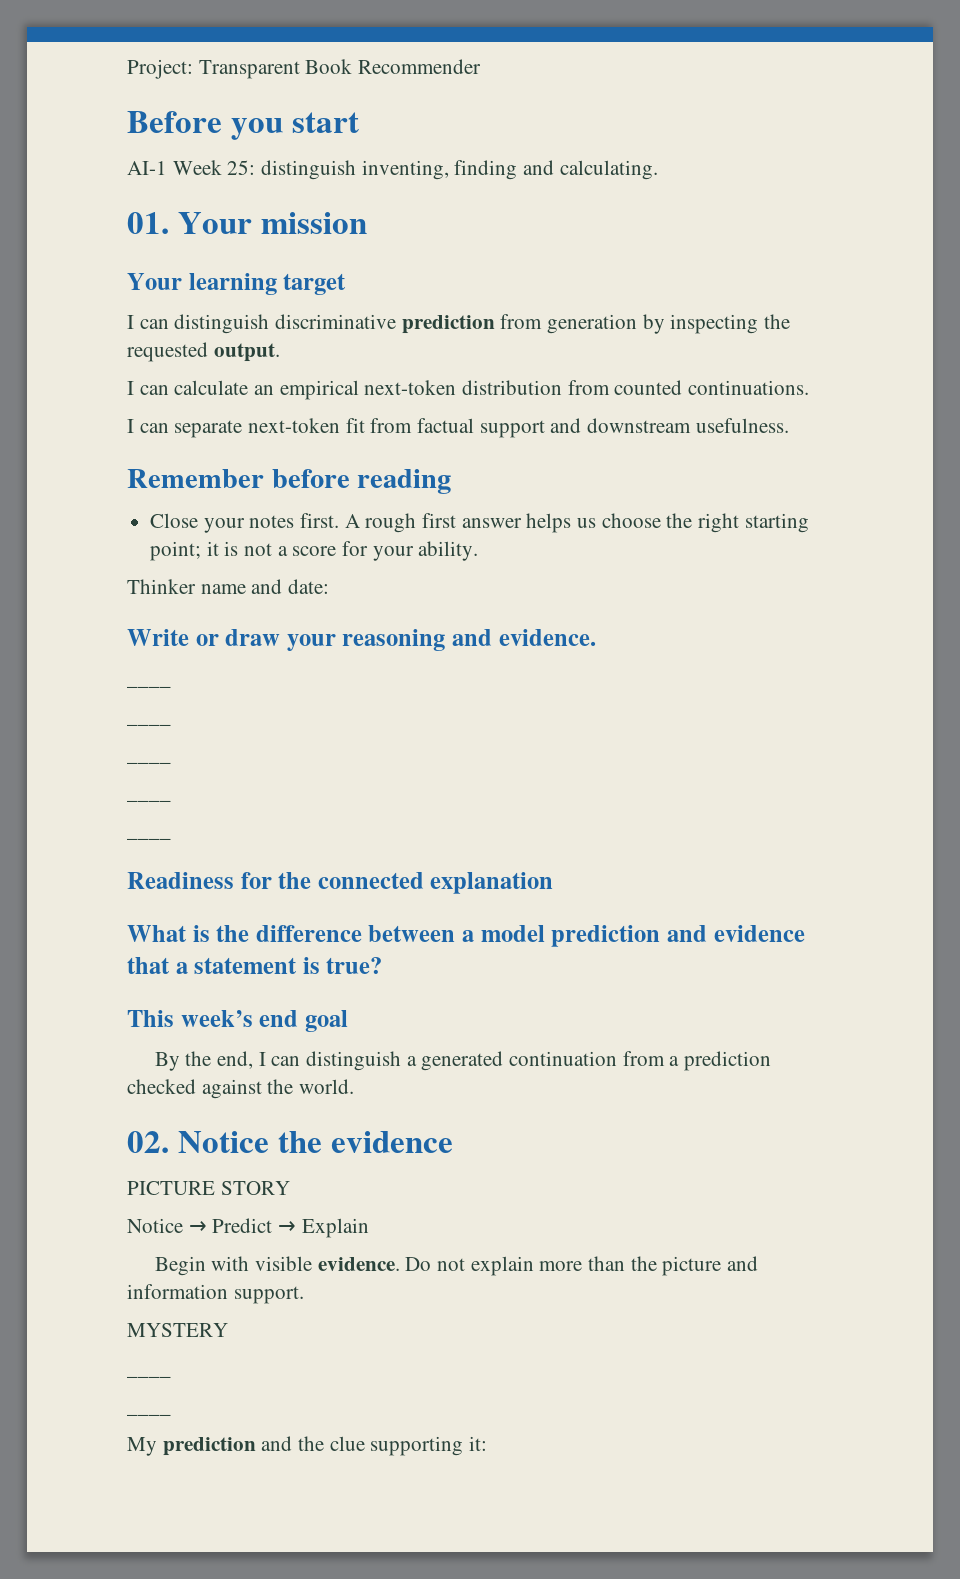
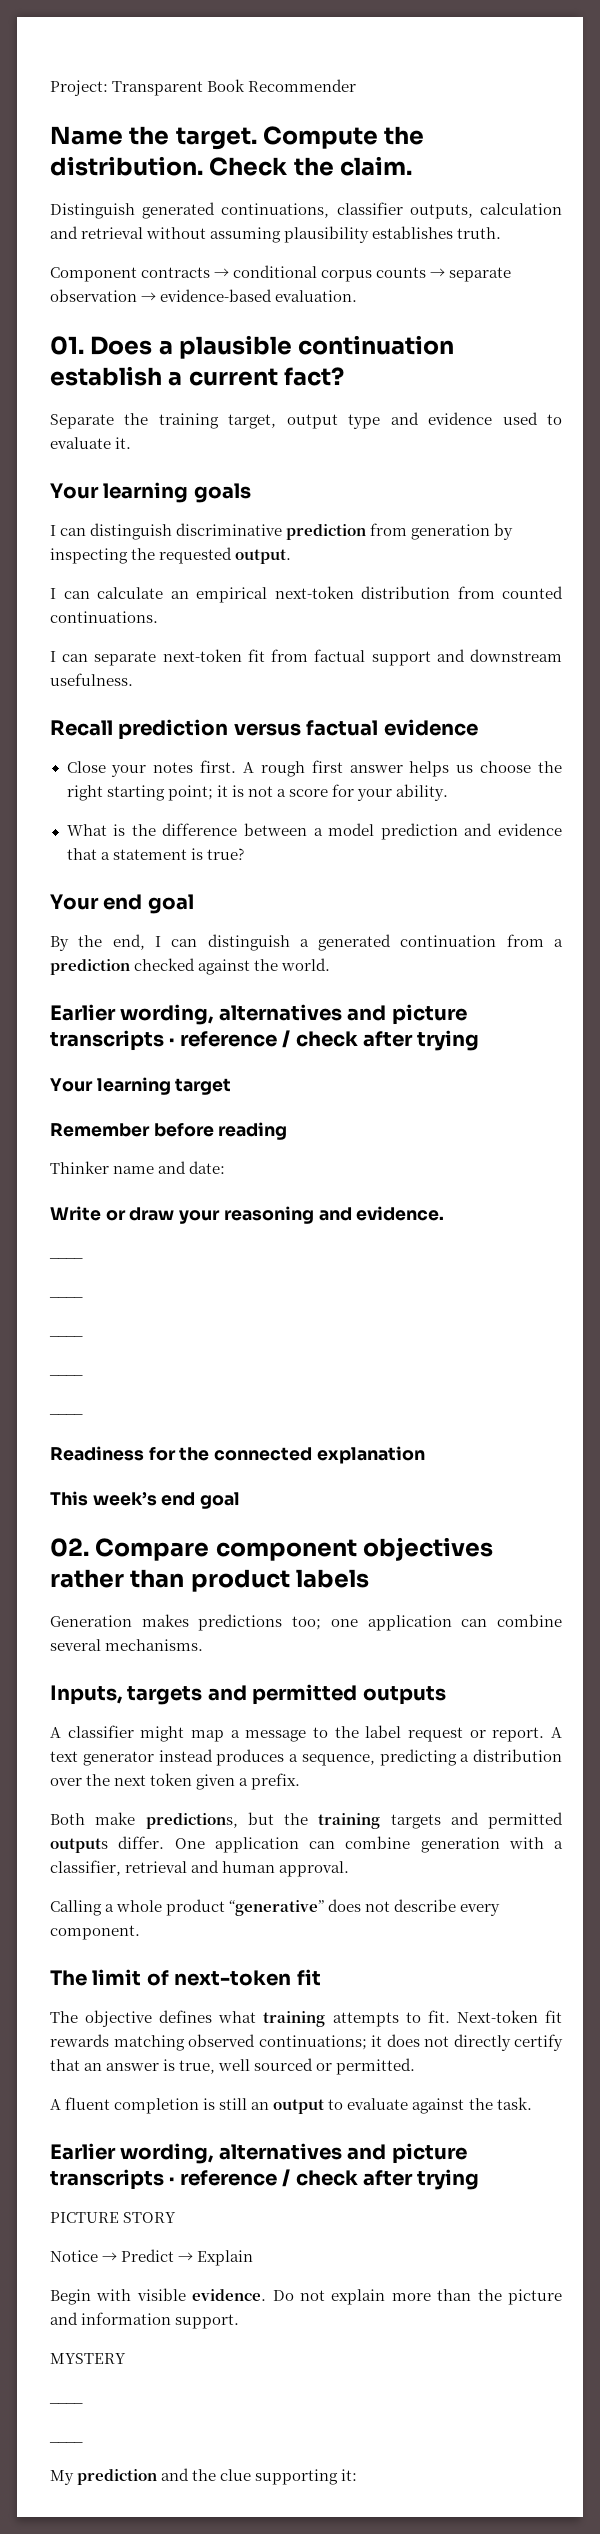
[127,111,359,140] [127,160,658,180] [127,212,367,234] [127,273,347,295] Before you start // AI-1 Week 25: distinguish inventing, finding and calculating. // 01. Your mission // Your learning target -> [50,126,425,150] [50,156,413,176] [50,202,562,219] [50,226,502,243] [50,265,512,282] [50,289,358,302] [50,335,455,359] [50,366,345,386] [50,412,563,429] [50,437,132,449] [50,482,251,503] Name the target. Compute the distribution. Check the claim. // Distinguish generated continuations, classifier outputs, calculation and retrieval without assuming plausibility establishes truth. // Component contracts → conditional corpus counts → separate observation → evidence-based evaluation. // 01. Does a plausible continuation establish a current fact? // Separate the training target, output type and evidence used to evaluate it. // Your learning goals
[127,469,452,494] Remember before reading -> [50,719,478,740] Recall prediction versus factual evidence
(479, 551) none -> [66,823,562,840] [66,848,244,860] [50,894,194,914] [50,934,563,951] [50,958,331,975] [50,1004,467,1025] [50,1030,480,1051] [50,1077,232,1095] [50,1122,288,1140] // What is the difference between a model prediction and evidence that a statement is true? // Your end goal // By the end, I can distinguish a generated continuation from a prediction checked against the world. // Earlier wording, alternatives and picture transcripts · reference / check after trying // Your learning target // Remember before reading
[127,925,805,947] [127,957,383,974] [127,1010,348,1032] [154,1051,771,1071] [127,1079,355,1099] [127,1131,453,1153] What is the difference between a model prediction and evidence that a statement is true? // This week’s end goal // By the end, I can distinguish a generated continuation from a prediction checked against the world. // 02. Notice the evidence -> [50,1491,241,1509] [50,1537,494,1561] [50,1569,370,1592] [50,1614,562,1631] [50,1639,204,1651] [50,1684,446,1705] [50,1725,563,1742] [50,1749,562,1766] [50,1773,301,1790] [50,1812,563,1829] [50,1836,563,1853] [50,1860,350,1877] [50,1899,501,1916] [50,1925,140,1940] [50,1969,321,1986] [50,2010,562,2027] [50,2034,563,2051] [50,2058,416,2075] [50,2097,532,2114] [50,2143,467,2164] [50,2169,480,2190] This week’s end goal // 02. Compare component objectives rather than product labels // Generation makes predictions too; one application can combine several mechanisms. // Inputs, targets and permitted outputs // A classifier might map a message to the label request or report. A text generator instead produces a sequence, predicting a distribution over the next token given a prefix. // Both make predictions, but the training targets and permitted outputs differ. One application can combine generation with a classifier, retrieval and human approval. // Calling a whole product “generative” does not describe every component. // The limit of next-token fit // The objective defines what training attempts to fit. Next-token fit rewards matching observed continuations; it does not directly certify that an answer is true, well sourced or permitted. // A fluent completion is still an output to evaluate against the task. // Earlier wording, alternatives and picture transcripts · reference / check after trying

